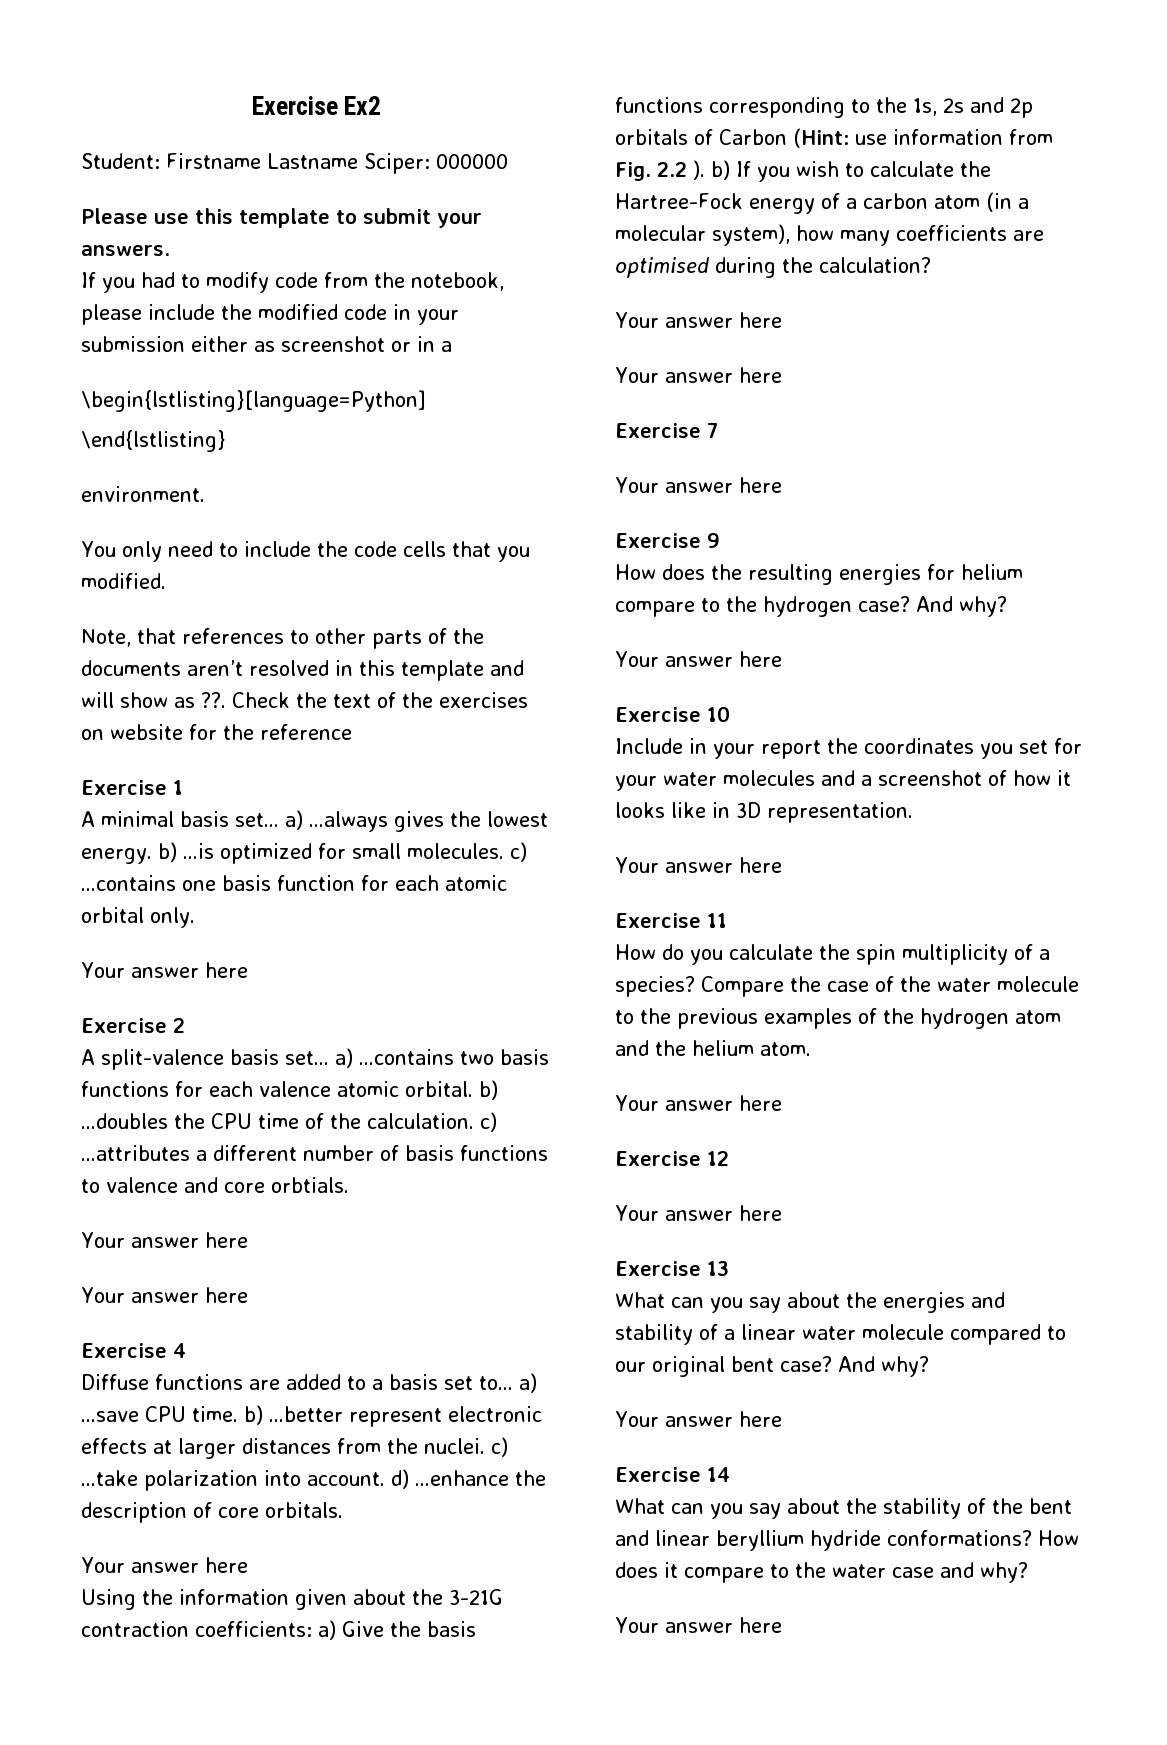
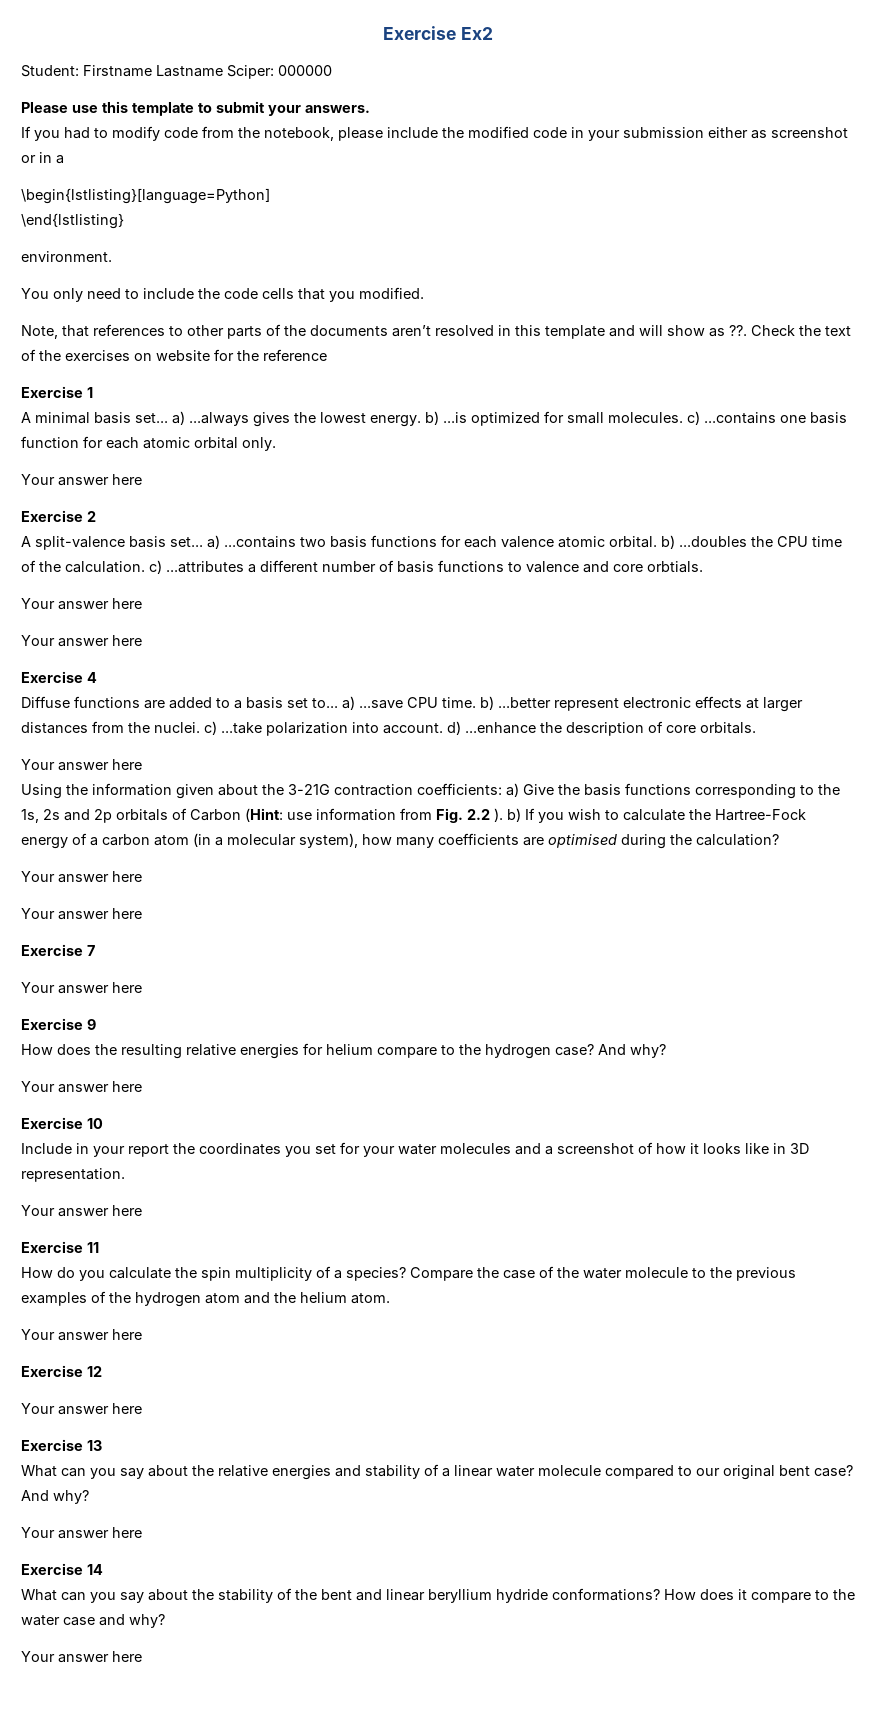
(833, 574) none -> [186,1044,236,1056] relative
(877, 1300) none -> [218,1465,268,1477] relative

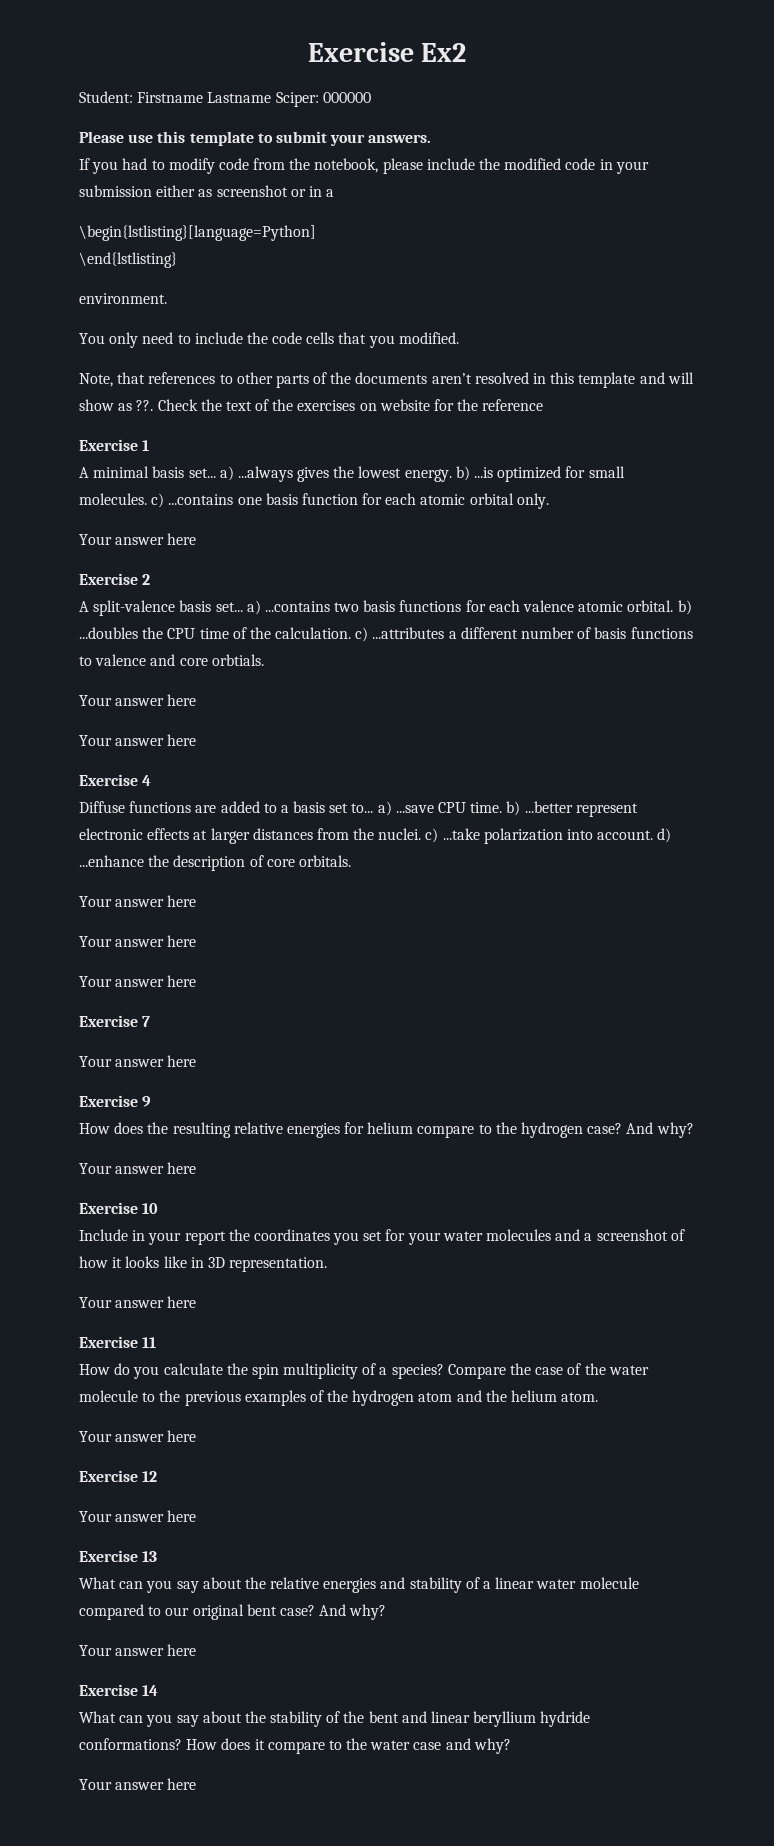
[21,783,840,799] [21,808,806,823] [21,833,779,849] // Using the information given about the 3-21G contraction coefficients: a) Give the basis functions corresponding to the 1s, 2s and 2p orbitals of Carbon (Hint: use information from Fig. 2.2 ). b) If you wish to calculate the Hartree-Fock energy of a carbon atom (in a molecular system), how many coefficients are optimised during the calculation? -> (197, 901) none

